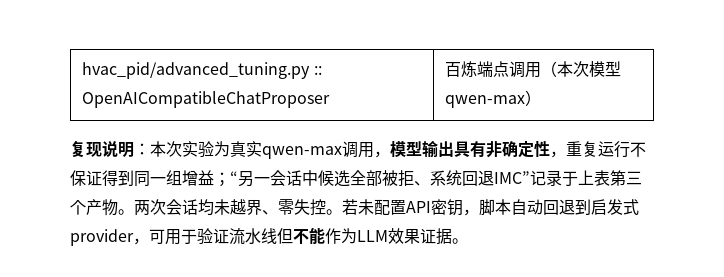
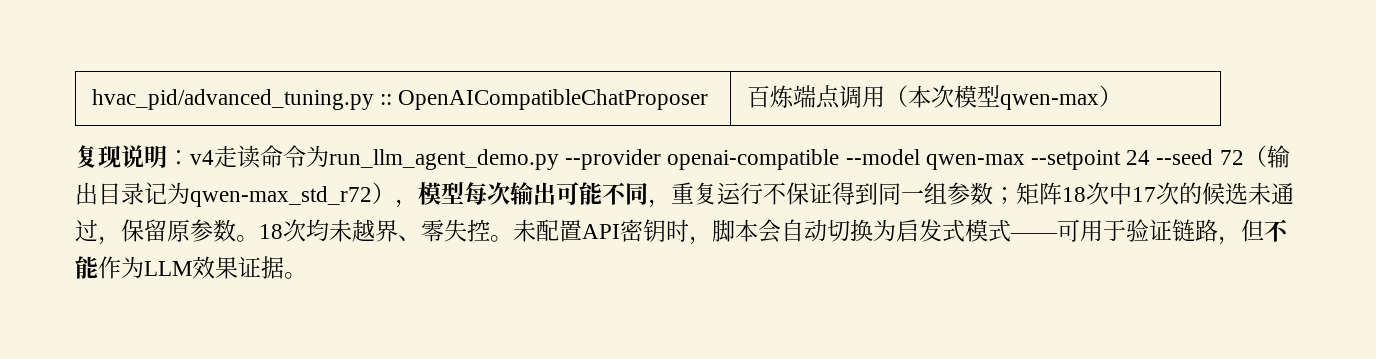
[150,140,550,159] 本次实验为真实qwen-max调用，模型输出具有非确定性 -> [190,145,1290,170] [75,182,648,208] v4走读命令为run_llm_agent_demo.py --provider openai-compatible --model qwen-max --setpoint 24 --seed 72（输出目录记为qwen-max_std_r72），模型每次输出可能不同
[182,170,642,187] [70,199,198,216] 增益；“另一会话中候选全部被拒、系统回退IMC”记录于上表第三个产物。两次会话 -> [947,182,1294,205] [75,219,306,245] 参数；矩阵18次中17次的候选未通过，保留原参数。18次
[342,199,358,215] 若 -> (513, 238) none
[463,199,639,216] [70,229,149,246] ，脚本自动回退到启发式provider， -> [666,219,1058,245] 时，脚本会自动切换为启发式模式——
[229,228,277,245] 流水线 -> [1172,219,1241,245] 链路，

